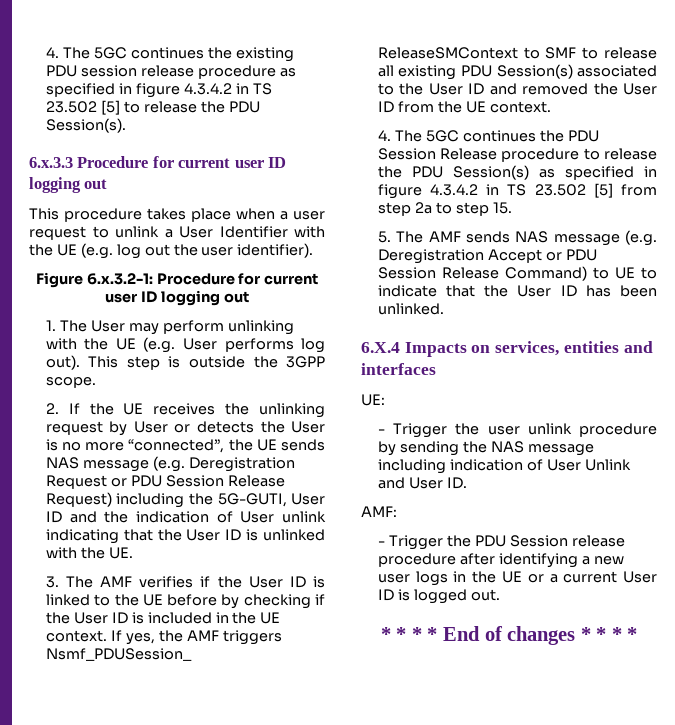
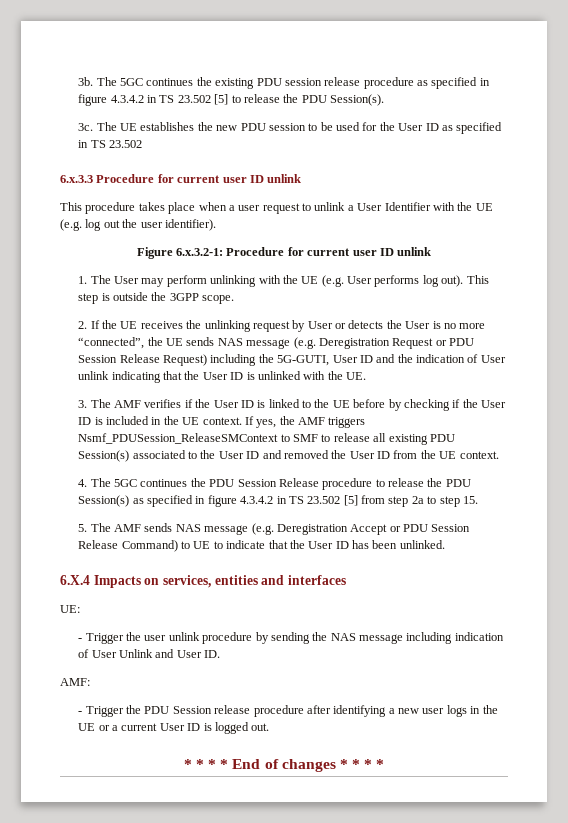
[45,47,59,58] 4. -> [78,77,94,86] 3b.
(126, 125) none -> [78,122,503,134] [78,140,143,148] // 3c. The UE establishes the new PDU session to be used for the User ID as specified in TS 23.502
[29,177,108,193] logging out -> [267,174,302,183] unlink
[160,290,249,306] logging out -> [397,247,432,256] unlink

